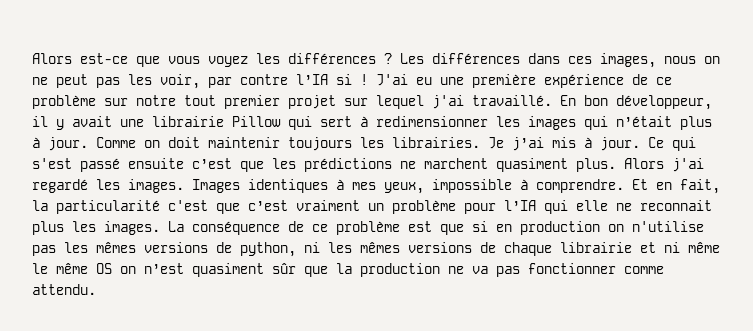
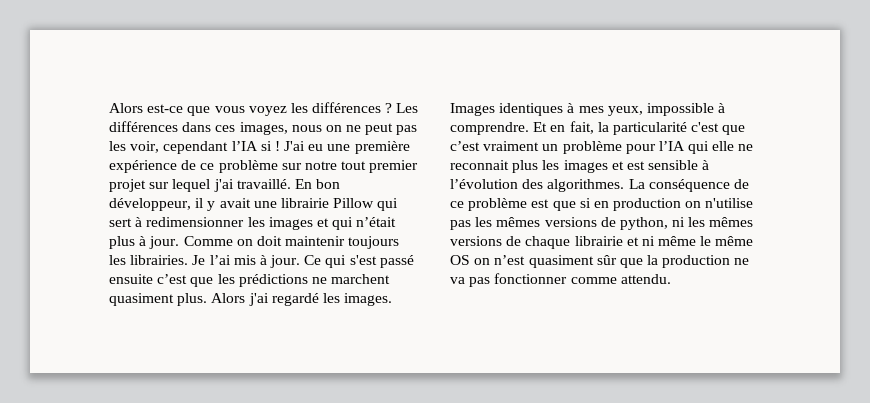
[208,74,288,88] par contre -> [163,141,229,154] cependant
(576, 123) none -> [316,218,329,227] et
[512,137,544,151] j’ai -> [209,255,231,265] l’ai
[104,221,160,235] images. -> [563,160,710,173] [450,179,625,192] images et est sensible à l’évolution des algorithmes.

